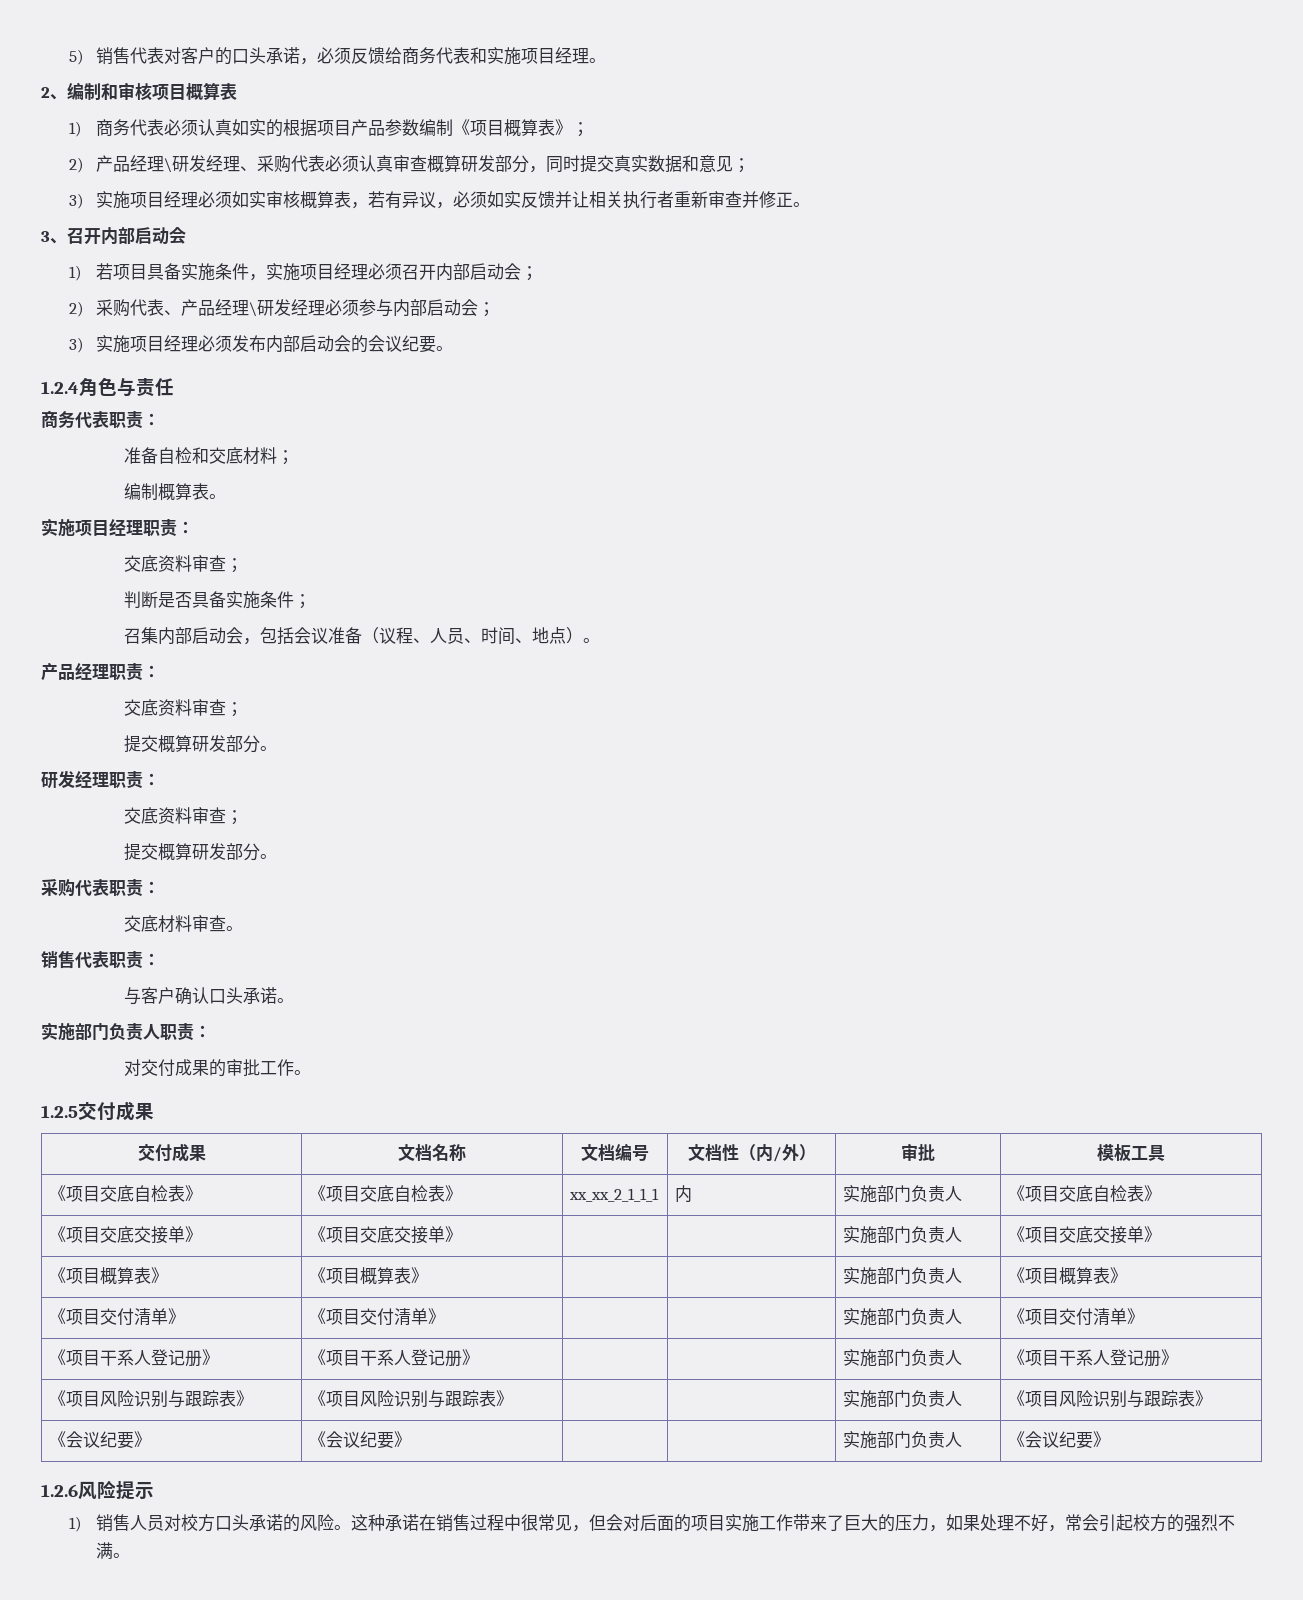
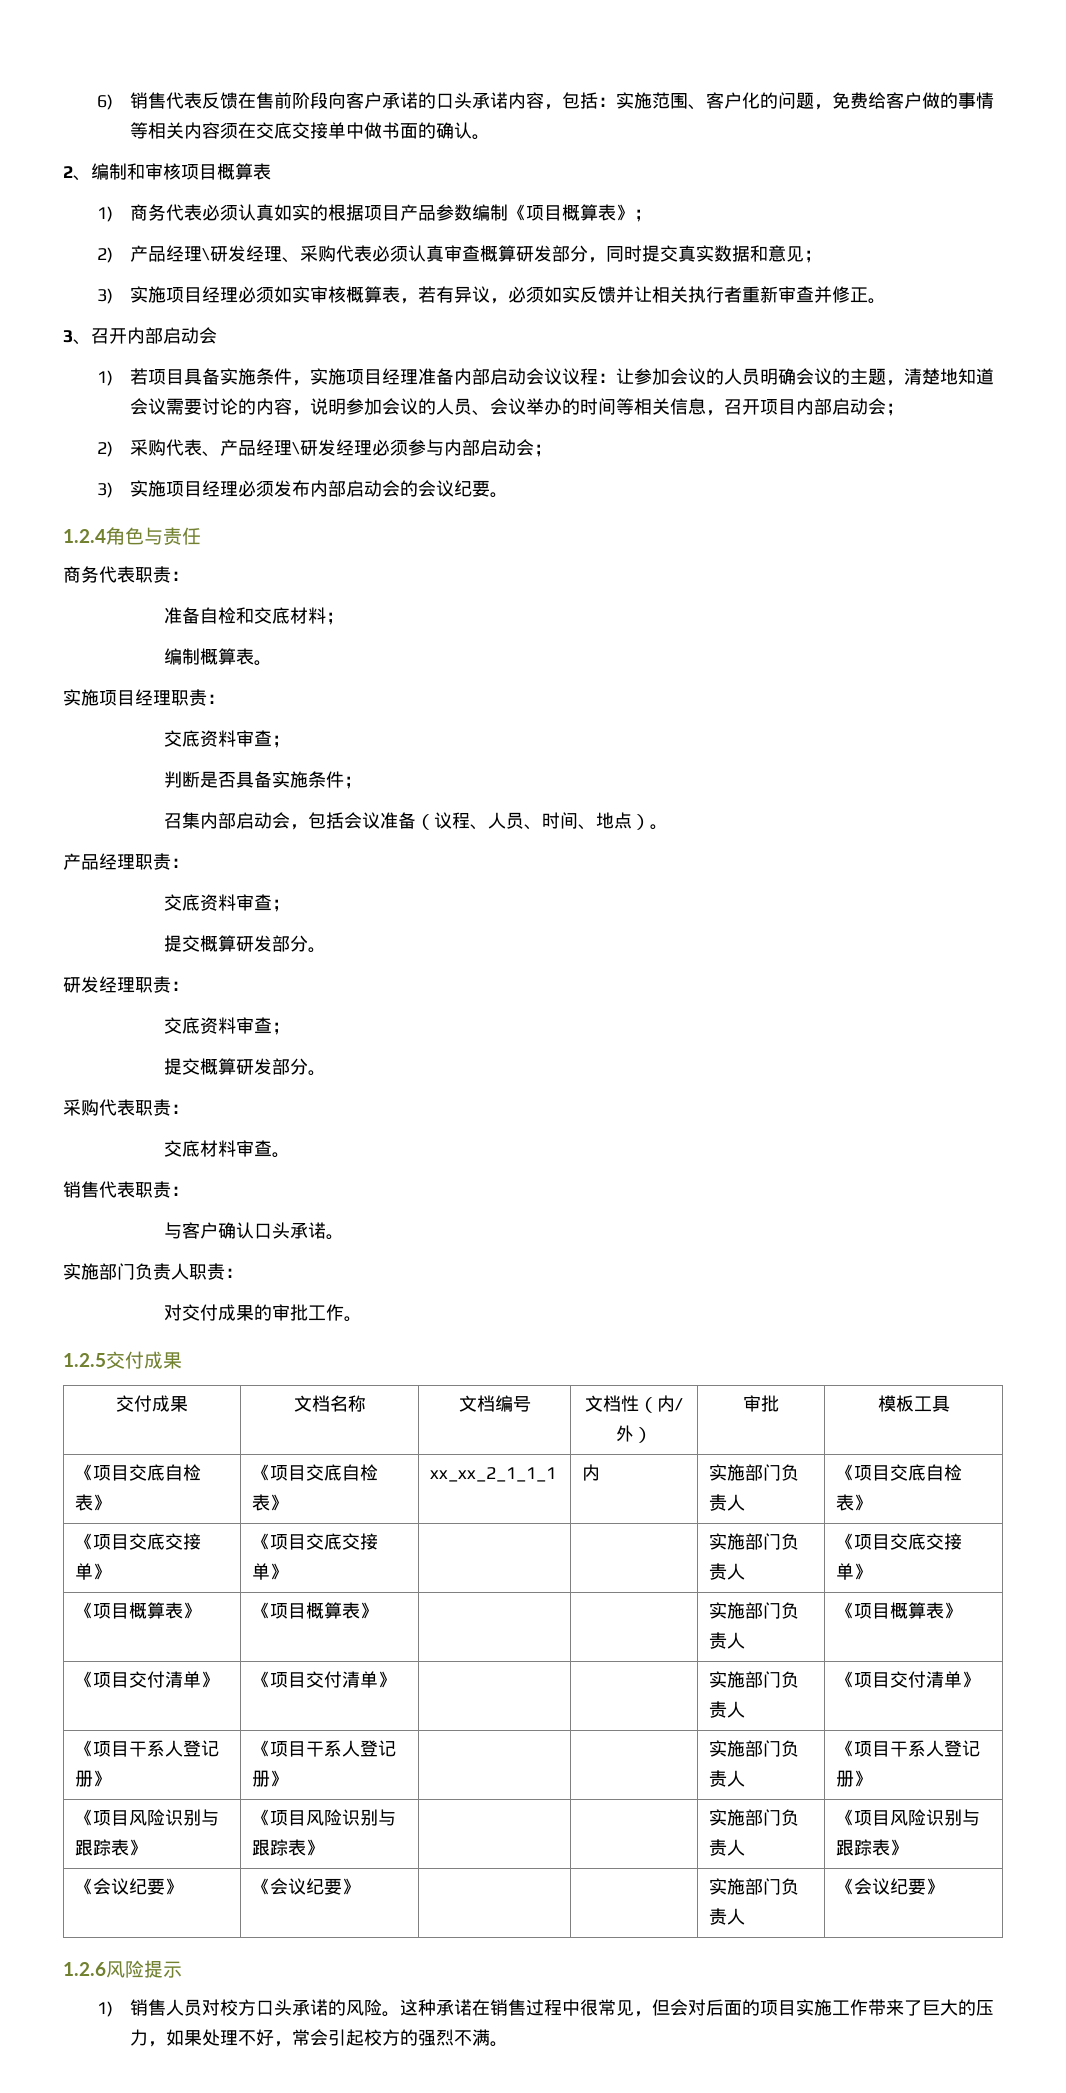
[68,47,590,65] 5)销售代表对客户的口头承诺，必须反馈给商务代表和实施项目经理 -> [96,92,995,110] [130,122,473,139] 6)销售代表反馈在售前阶段向客户承诺的口头承诺内容，包括：实施范围、客户化的问题，免费给客户做的事情等相关内容须在交底交接单中做书面的确认
[368,263,437,280] 必须召开 -> [418,368,995,386] [130,398,797,416] 准备内部启动会议议程：让参加会议的人员明确会议的主题，清楚地知道会议需要讨论的内容，说明参加会议的人员、会议举办的时间等相关信息，召开项目

